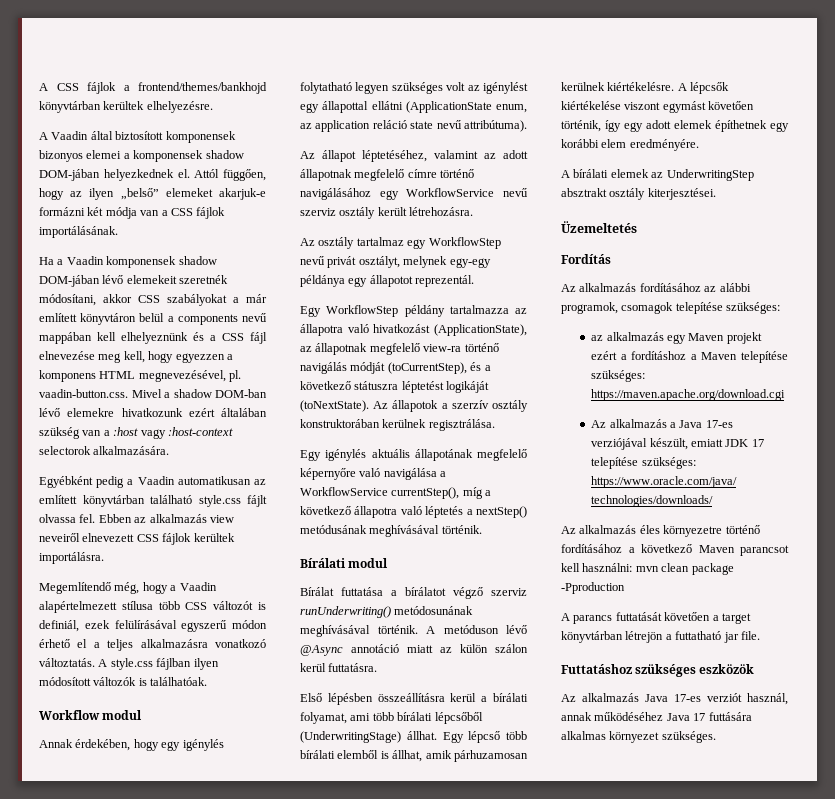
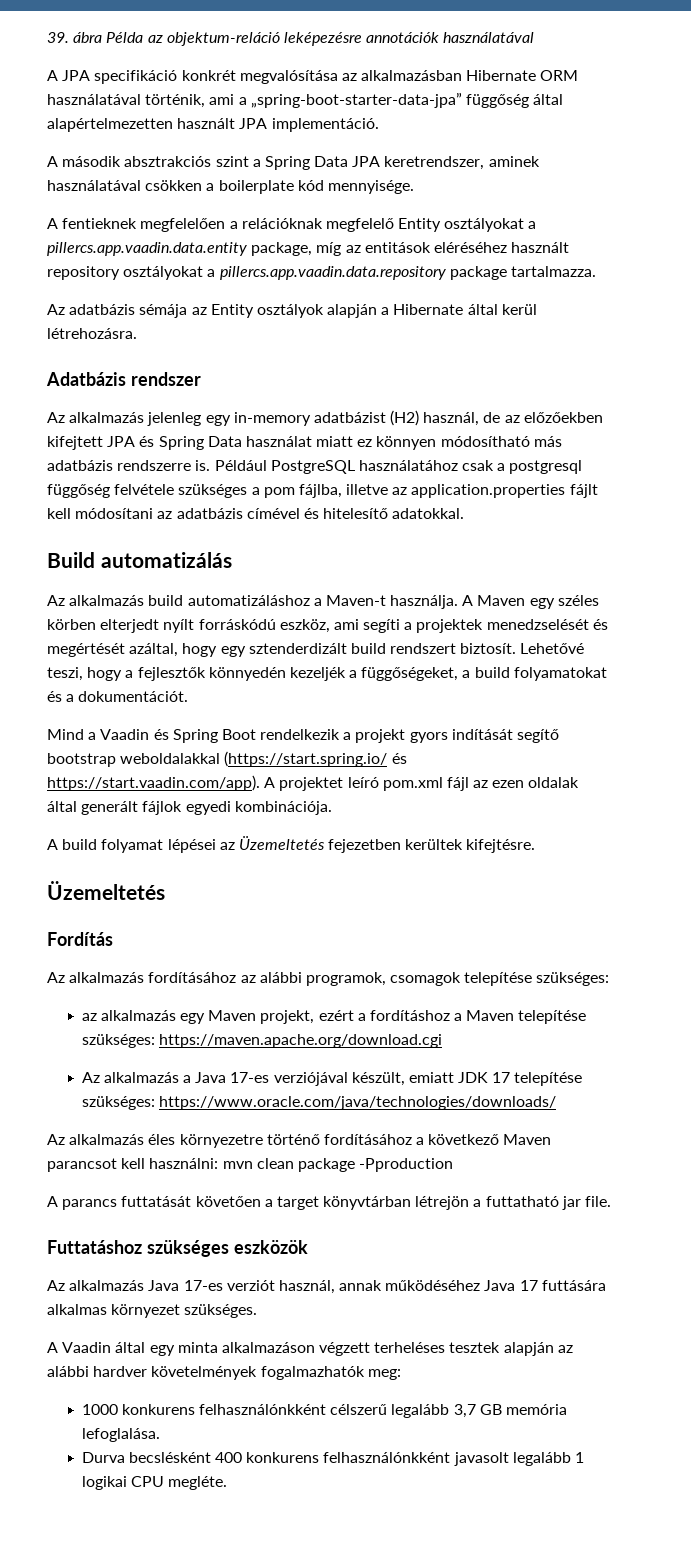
[39,82,267,94] [39,101,213,113] [39,131,236,143] [39,150,244,162] [39,169,266,181] [39,188,266,200] [39,207,226,219] [39,226,118,238] [39,256,217,268] [39,275,229,287] [39,294,267,306] [39,313,267,325] [39,332,267,344] [39,351,233,363] [39,370,242,382] [39,389,267,398] [39,408,267,417] [39,427,233,439] [39,446,170,455] [39,476,266,488] [39,495,267,507] [39,514,234,523] [39,533,235,545] [39,552,104,564] [39,582,217,594] [39,601,266,613] [39,620,267,632] [39,639,266,651] [39,658,219,670] [39,677,208,686] [39,710,143,720] [39,739,224,751] [300,82,528,94] [300,101,527,113] [300,120,527,132] [300,150,528,162] [300,169,475,181] [300,188,528,200] [300,207,474,219] [300,237,501,249] [300,256,491,268] [300,275,475,287] [300,305,527,317] [300,324,527,336] [300,343,499,355] [300,362,491,374] [300,381,490,393] [300,400,528,412] [300,419,495,431] [300,449,527,461] [300,468,447,480] [300,487,492,499] [300,506,527,518] [300,525,482,537] [300,558,389,568] [300,587,527,599] [300,606,474,618] [300,625,527,637] [300,644,528,656] [300,663,378,672] [300,693,528,705] [300,712,483,724] [300,731,527,743] [300,750,528,762] [561,82,730,94] [561,101,755,113] [561,120,789,132] [561,139,699,151] [561,169,754,181] [561,188,716,200] A CSS fájlok a frontend/themes/bankhojd könyvtárban kerültek elhelyezésre. // A Vaadin által biztosított komponensek bizonyos elemei a komponensek shadow DOM-jában helyezkednek el. Attól függően, hogy az ilyen „belső” elemeket akarjuk-e formázni két módja van a CSS fájlok importálásának. // Ha a Vaadin komponensek shadow DOM-jában lévő elemekeit szeretnék módosítani, akkor CSS szabályokat a már említett könyvtáron belül a components nevű mappában kell elhelyeznünk és a CSS fájl elnevezése meg kell, hogy egyezzen a komponens HTML megnevezésével, pl. vaadin-button.css. Mivel a shadow DOM-ban lévő elemekre hivatkozunk ezért általában szükség van a :host vagy :host-context selectorok alkalmazására. // Egyébként pedig a Vaadin automatikusan az említett könyvtárban található style.css fájlt olvassa fel. Ebben az alkalmazás view neveiről elnevezett CSS fájlok kerültek importálásra. // Megemlítendő még, hogy a Vaadin alapértelmezett stílusa több CSS változót is definiál, ezek felülírásával egyszerű módon érhető el a teljes alkalmazásra vonatkozó változtatás. A style.css fájlban ilyen módosított változók is találhatóak. // Workflow modul // Annak érdekében, hogy egy igénylés folytatható legyen szükséges volt az igénylést egy állapottal ellátni (ApplicationState enum, az application reláció state nevű attribútuma). // Az állapot léptetéséhez, valamint az adott állapotnak megfelelő címre történő navigálásához egy WorkflowService nevű szerviz osztály került létrehozásra. // Az osztály tartalmaz egy WorkflowStep nevű privát osztályt, melynek egy-egy példánya egy állapotot reprezentál. // Egy WorkflowStep példány tartalmazza az állapotra való hivatkozást (ApplicationState), az állapotnak megfelelő view-ra történő navigálás módját (toCurrentStep), és a következő státuszra léptetést logikáját (toNextState). Az állapotok a szerzív osztály konstruktorában kerülnek regisztrálása. // Egy igénylés aktuális állapotának megfelelő képernyőre való navigálása a WorkflowService currentStep(), míg a következő állapotra való léptetés a nextStep() metódusának meghívásával történik. // Bírálati modul // Bírálat futtatása a bírálatot végző szerviz runUnderwriting() metódosunának meghívásával történik. A metóduson lévő @Async annotáció miatt az külön szálon kerül futtatásra. // Első lépésben összeállításra kerül a bírálati folyamat, ami több bírálati lépcsőből (UnderwritingStage) állhat. Egy lépcső több bírálati elemből is állhat, amik párhuzamosan kerülnek kiértékelésre. A lépcsők kiértékelése viszont egymást követően történik, így egy adott elemek építhetnek egy korábbi elem eredményére. // A bírálati elemek az UnderwritingStep absztrakt osztály kiterjesztései. -> [47,32,535,46] [47,70,579,84] [47,92,564,108] [47,118,379,132] [47,156,540,170] [47,180,414,194] [47,218,537,232] [47,242,570,256] [47,266,596,280] [47,304,537,318] [47,328,137,339] [46,372,201,386] [47,410,603,426] [47,436,562,450] [47,460,583,474] [47,484,598,498] [47,508,465,519] [47,552,232,568] [47,595,599,609] [47,619,608,633] [47,643,585,657] [47,667,607,681] [47,691,189,702] [47,729,560,743] [47,751,407,767] [47,775,580,791] [47,801,332,815] [47,836,536,853] 39. ábra Példa az objektum-reláció leképezésre annotációk használatával // A JPA specifikáció konkrét megvalósítása az alkalmazásban Hibernate ORM használatával történik, ami a „spring-boot-starter-data-jpa” függőség által alapértelmezetten használt JPA implementáció. // A második absztrakciós szint a Spring Data JPA keretrendszer, aminek használatával csökken a boilerplate kód mennyisége. // A fentieknek megfelelően a relációknak megfelelő Entity osztályokat a pillercs.app.vaadin.data.entity package, míg az entitások eléréséhez használt repository osztályokat a pillercs.app.vaadin.data.repository package tartalmazza. // Az adatbázis sémája az Entity osztályok alapján a Hibernate által kerül létrehozásra. // Adatbázis rendszer // Az alkalmazás jelenleg egy in-memory adatbázist (H2) használ, de az előzőekben kifejtett JPA és Spring Data használat miatt ez könnyen módosítható más adatbázis rendszerre is. Például PostgreSQL használatához csak a postgresql függőség felvétele szükséges a pom fájlba, illetve az application.properties fájlt kell módosítani az adatbázis címével és hitelesítő adatokkal. // Build automatizálás // Az alkalmazás build automatizáláshoz a Maven-t használja. A Maven egy széles körben elterjedt nyílt forráskódú eszköz, ami segíti a projektek menedzselését és megértését azáltal, hogy egy sztenderdizált build rendszert biztosít. Lehetővé teszi, hogy a fejlesztők könnyedén kezeljék a függőségeket, a build folyamatokat és a dokumentációt. // Mind a Vaadin és Spring Boot rendelkezik a projekt gyors indítását segítő bootstrap weboldalakkal (https://start.spring.io/ és https://start.vaadin.com/app). A projektet leíró pom.xml fájl az ezen oldalak által generált fájlok egyedi kombinációja. // A build folyamat lépései az Üzemeltetés fejezetben kerültek kifejtésre.
[726,332,762,344] projekt -> [260,1010,315,1024] projekt,
(716, 737) none -> [47,1342,573,1356] [47,1366,401,1380] [81,1404,567,1418] [81,1428,160,1442] [81,1452,584,1466] [81,1476,227,1490] // A Vaadin által egy minta alkalmazáson végzett terheléses tesztek alapján az alábbi hardver követelmények fogalmazhatók meg: // 1000 konkurens felhasználónkként célszerű legalább 3,7 GB memória lefoglalása. // Durva becslésként 400 konkurens felhasználónkként javasolt legalább 1 logikai CPU megléte.

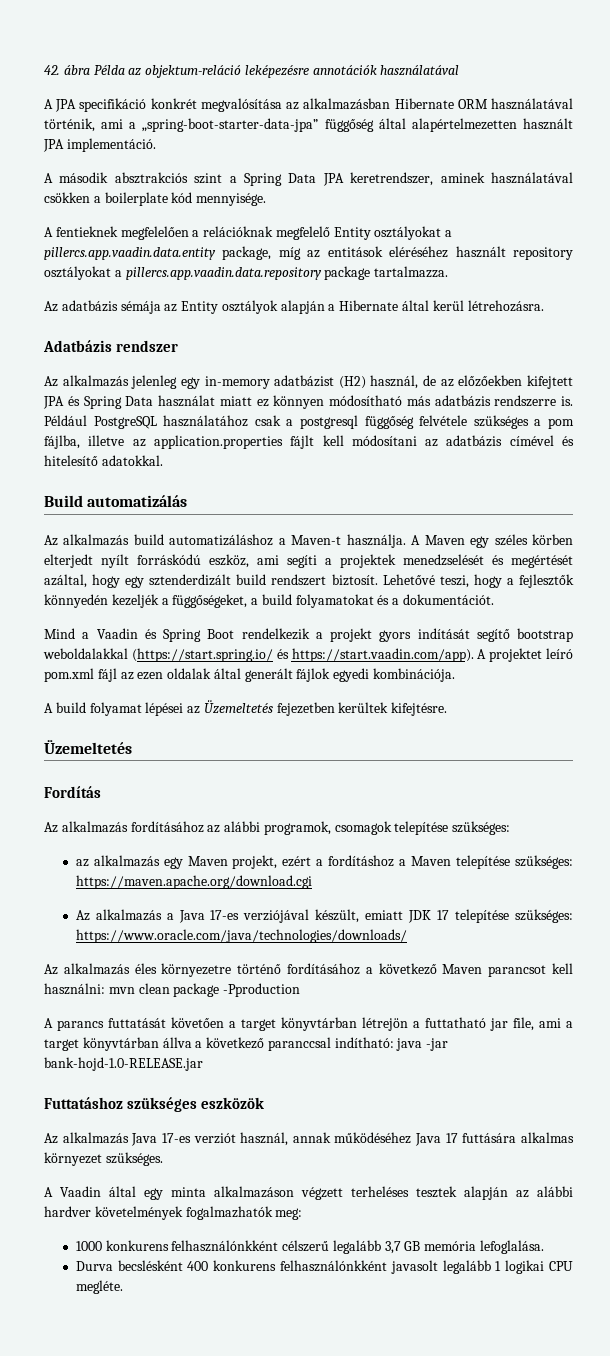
[47,32,69,43] 39. -> [44,65,60,75] 42.
[585,1196,612,1207] file. -> [513,1017,573,1031] [44,1037,449,1051] [44,1057,203,1071] file, ami a target könyvtárban állva a következő paranccsal indítható: java -jar bank-hojd-1.0-RELEASE.jar

